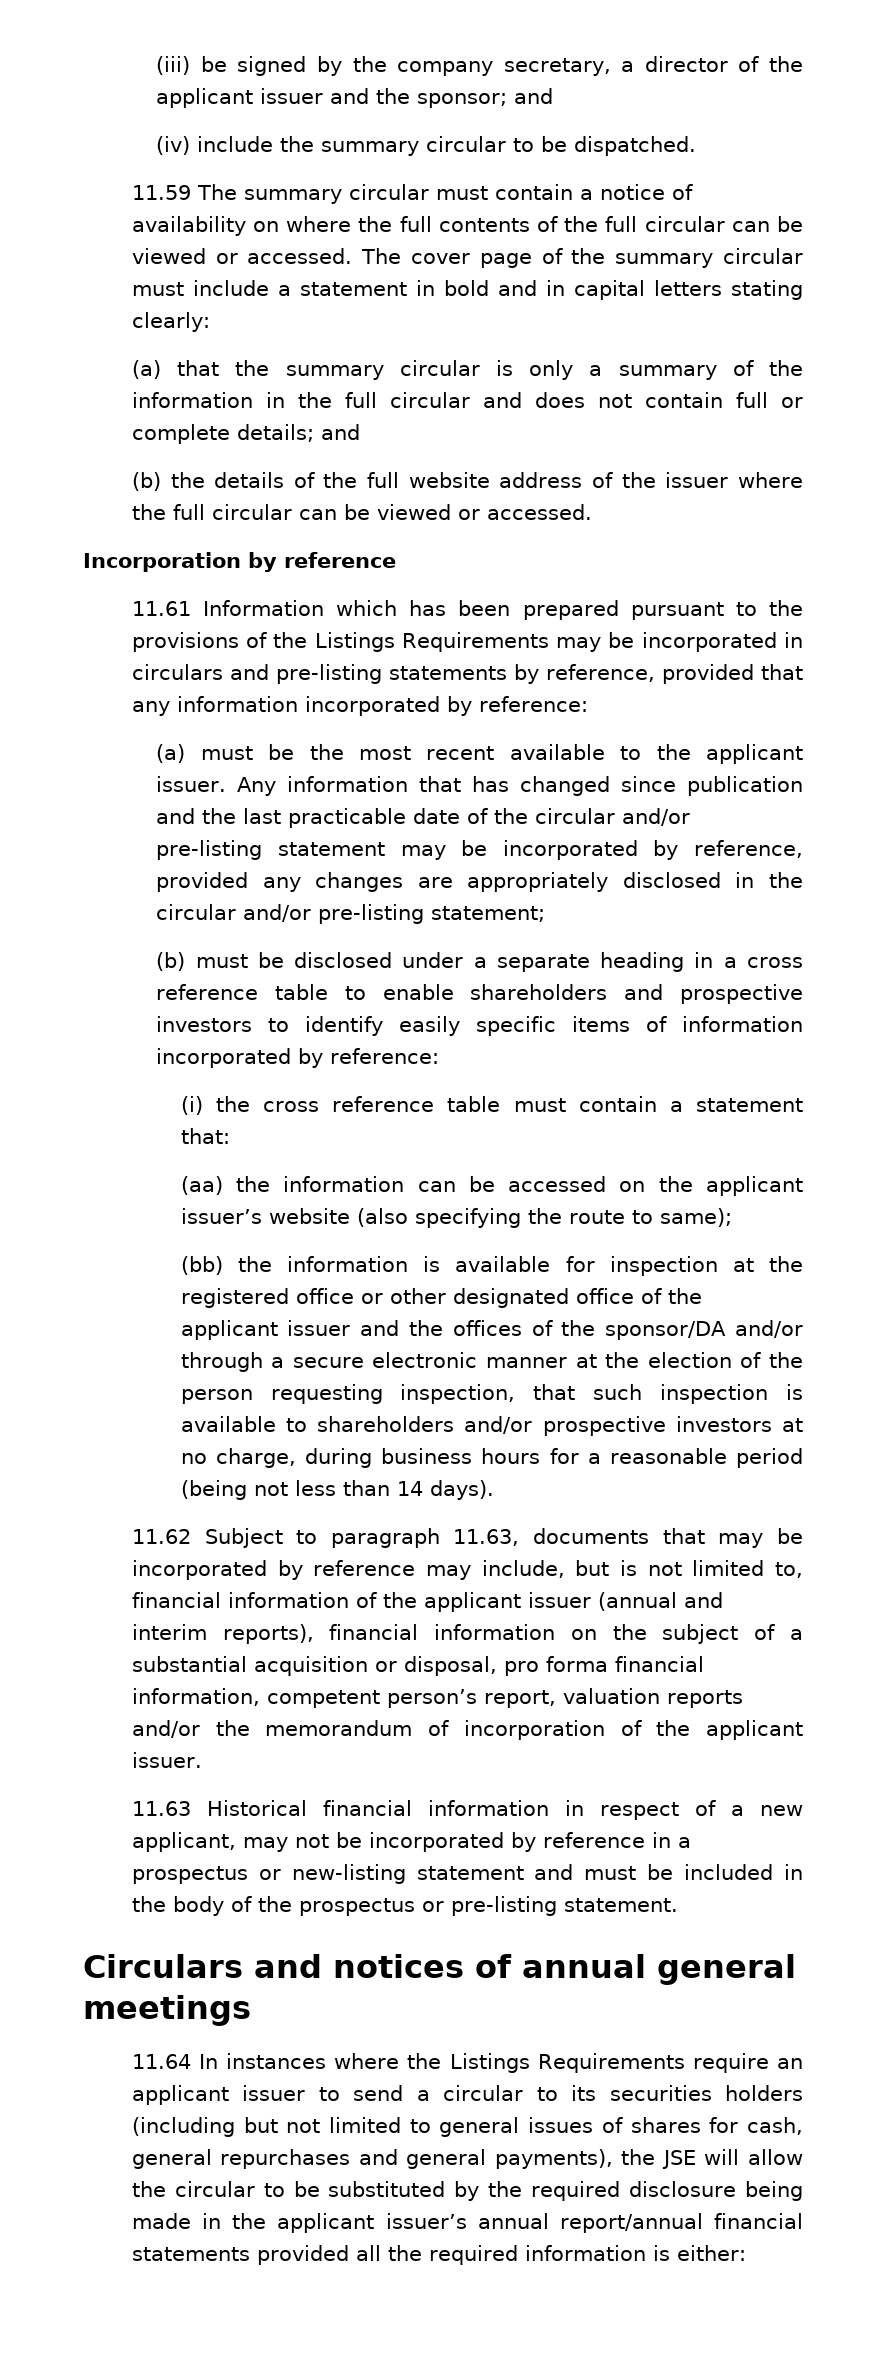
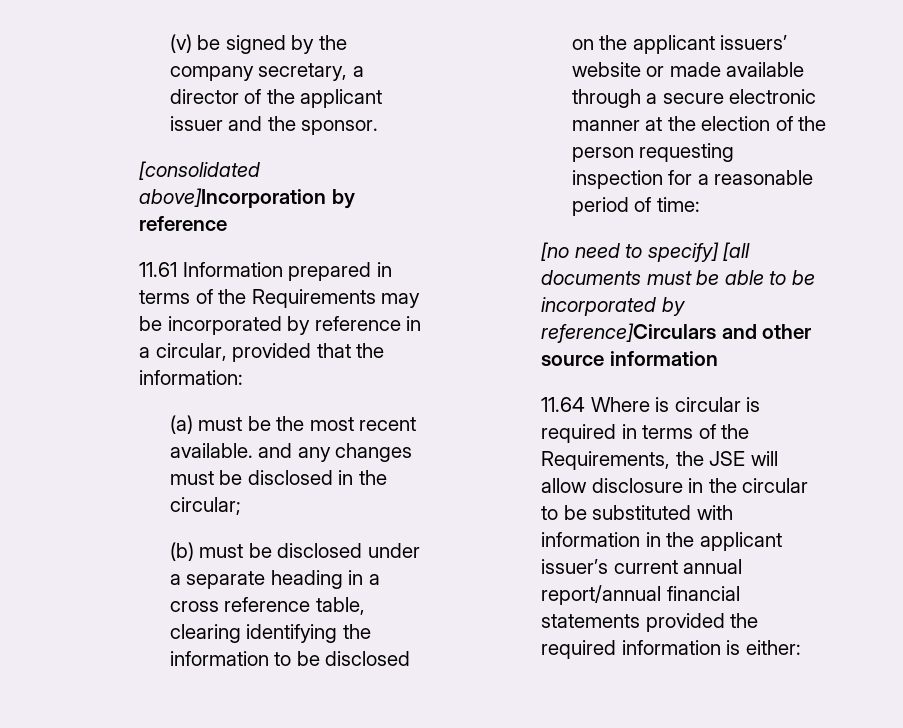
[156,56,191,75] (iii) -> [169,34,192,53] (v)
[417,88,554,108] [156,136,697,156] [131,184,693,204] [131,216,803,236] [131,248,803,268] [131,280,803,300] [131,312,210,332] [131,360,803,380] [131,392,803,408] [131,424,360,444] [131,472,803,491] [131,504,592,520] [83,552,396,572] [131,600,803,620] [131,632,395,652] sponsor; and // (iv) include the summary circular to be dispatched. // 11.59 The summary circular must contain a notice of availability on where the full contents of the full circular can be viewed or accessed. The cover page of the summary circular must include a statement in bold and in capital letters stating clearly: // (a) that the summary circular is only a summary of the information in the full circular and does not contain full or complete details; and // (b) the details of the full website address of the issuer where the full circular can be viewed or accessed. // Incorporation by reference // 11.61 Information which has been prepared pursuant to the provisions of the Listings -> [301,120,379,135] [139,161,261,180] [139,188,355,209] [139,216,228,231] [139,262,392,281] [139,289,247,304] sponsor. // [consolidated above]Incorporation by reference // 11.61 Information prepared in terms of the
[784,632,803,648] [131,664,803,684] [131,696,588,716] in circulars and pre-listing statements by reference, provided that any information incorporated by reference: -> [287,316,422,335] [139,343,385,362] [139,370,244,385] by reference in a circular, provided that the information:
[509,744,804,764] [156,776,803,796] [156,808,691,828] [156,840,804,860] [156,872,804,892] [156,904,546,924] available to the applicant issuer. Any information that has changed since publication and the last practicable date of the circular and/or pre-listing statement may be incorporated by reference, provided any changes are appropriately disclosed in the circular and/or pre-listing statement; -> [169,443,413,462] [169,470,387,485] [169,497,241,515] available. and any changes must be disclosed in the circular;
[275,984,803,1004] [156,1016,804,1036] [156,1048,440,1068] [180,1096,803,1115] [180,1128,230,1144] [180,1176,803,1196] [180,1208,732,1228] [180,1256,803,1276] [180,1288,702,1308] [180,1320,803,1340] table to enable shareholders and prospective investors to identify easily specific items of information incorporated by reference: // (i) the cross reference table must contain a statement that: // (aa) the information can be accessed on the applicant issuer’s website (also specifying the route to same); // (bb) the information is available for inspection at the registered office or other designated office of the applicant issuer and the offices of the sponsor/DA and/or -> [315,597,365,615] [169,624,371,643] [169,651,411,666] [571,35,788,54] [571,62,805,77] table, clearing identifying the information to be disclosed on the applicant issuers’ website or made available
[400,1384,803,1404] [180,1416,803,1436] [180,1448,803,1468] [180,1480,494,1500] [131,1528,803,1548] [131,1560,804,1580] [131,1592,723,1612] [131,1624,803,1644] [131,1656,704,1676] [131,1688,743,1708] [131,1720,803,1740] [131,1752,202,1768] [131,1800,803,1820] [131,1832,691,1852] [131,1864,803,1884] [131,1896,678,1916] [83,1954,796,1985] [83,1995,251,2026] [131,2053,803,2073] [131,2085,803,2105] [131,2117,803,2137] [131,2149,613,2169] inspection, that such inspection is available to shareholders and/or prospective investors at no charge, during business hours for a reasonable period (being not less than 14 days). // 11.62 Subject to paragraph 11.63, documents that may be incorporated by reference may include, but is not limited to, financial information of the applicant issuer (annual and interim reports), financial information on the subject of a substantial acquisition or disposal, pro forma financial information, competent person’s report, valuation reports and/or the memorandum of incorporation of the applicant issuer. // 11.63 Historical financial information in respect of a new applicant, may not be incorporated by reference in a prospectus or new-listing statement and must be included in the body of the prospectus or pre-listing statement. // Circulars and notices of annual general meetings // 11.64 In instances where the Listings Requirements require an applicant issuer to send a circular to its securities holders (including but not limited to general issues of shares for cash, general repurchases and general payments), -> [571,170,814,189] [571,197,700,216] [541,242,751,262] [541,270,815,285] [541,297,686,316] [541,323,812,343] [541,351,718,366] [541,397,761,412] [541,424,750,443] [541,451,671,470] inspection for a reasonable period of time: // [no need to specify] [all documents must be able to be incorporated by reference]Circulars and other source information // 11.64 Where is circular is required in terms of the Requirements,
(803, 2157) none -> [591,478,704,493] disclosure in
[454,2181,803,2201] [131,2213,191,2229] by the required disclosure being made -> [696,505,733,520] [541,532,641,547] with information
(467, 2221) none -> [613,560,678,574] current
[355,2245,381,2261] all -> (725, 622) none

